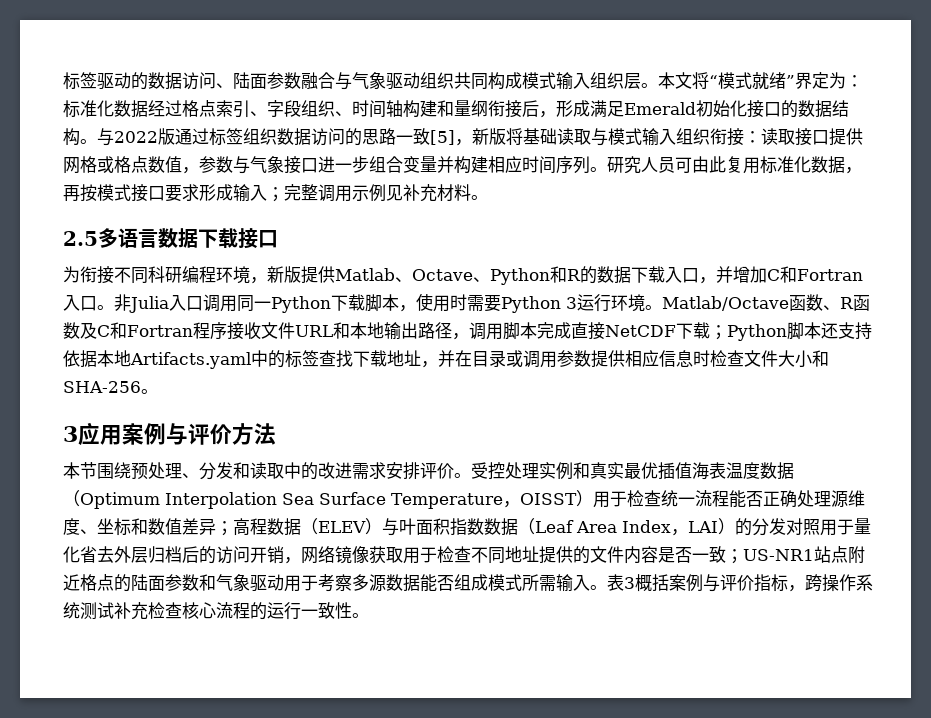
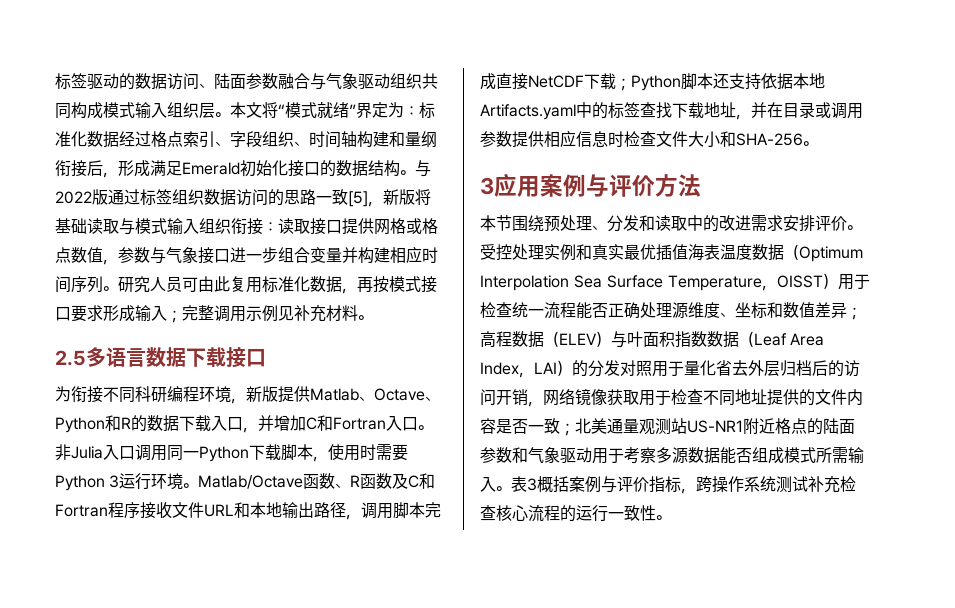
[743,546,848,563] US-NR1站点 -> [575,418,743,435] 北美通量观测站US-NR1

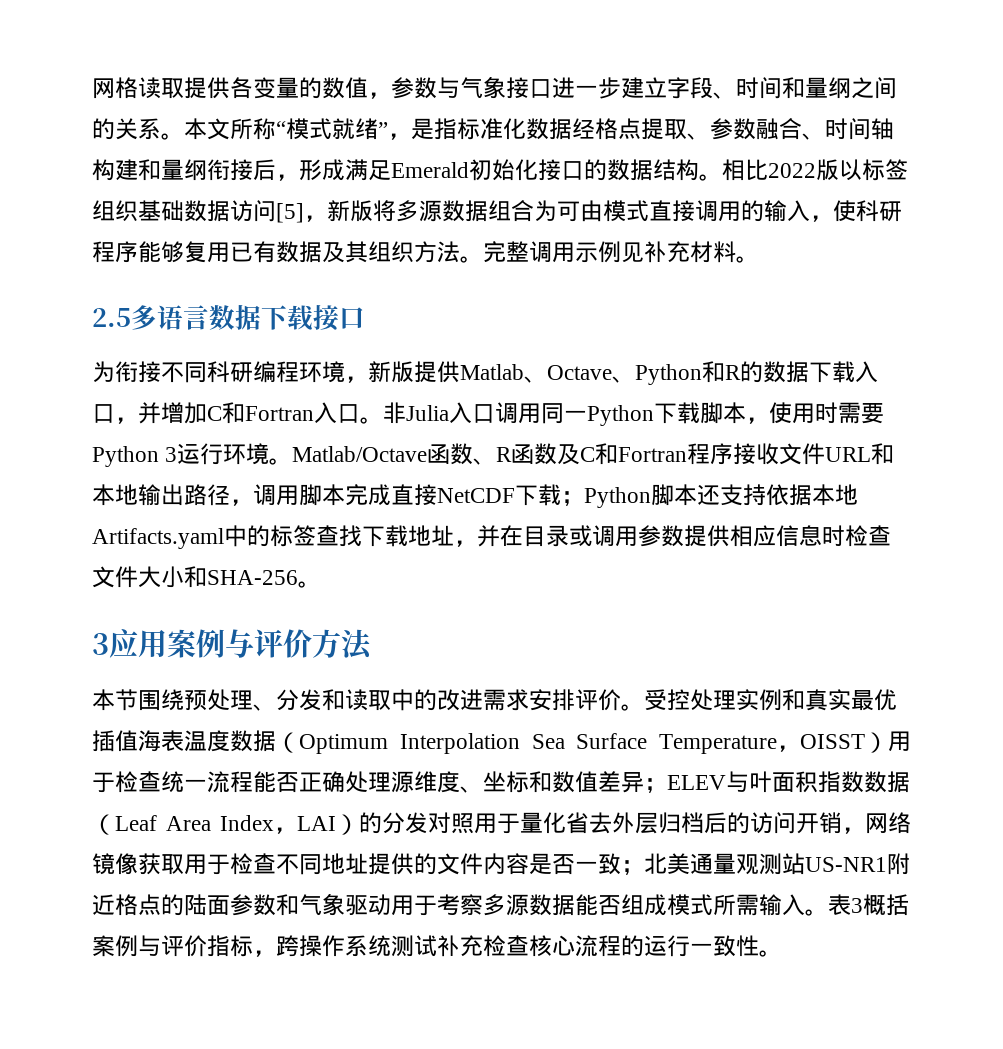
[55,73,438,90] [55,102,278,119] 标签驱动的数据访问、陆面参数融合与气象驱动组织共同构成模式输入组织层。本文将 -> [92,76,897,99] [92,118,276,140] 网格读取提供各变量的数值，参数与气象接口进一步建立字段、时间和量纲之间的关系。本文所称
[356,102,419,118] 界定为： -> [388,118,457,140] ，是指
[135,131,294,148] 过格点索引、字段组织 -> [595,118,802,140] 格点提取、参数融合
[415,160,431,177] [55,189,140,205] 与2022版通过 -> [722,159,862,181] 相比2022版以
[204,189,348,206] 数据访问的思路一致 -> [138,200,276,222] 基础数据访问
[55,218,438,235] [55,246,438,265] [55,276,437,294] [55,305,182,323] 基础读取与模式输入组织衔接：读取接口提供网格或格点数值，参数与气象接口进一步组合变量并构建相应时间序列。研究人员可由此复用标准化数据，再按模式接口要求形成输入； -> [396,200,902,222] [92,241,483,263] 多源数据组合为可由模式直接调用的输入，使科研程序能够复用已有数据及其组织方法。
[480,331,611,348] 高程数据（ELEV） -> [667,775,726,790] ELEV

